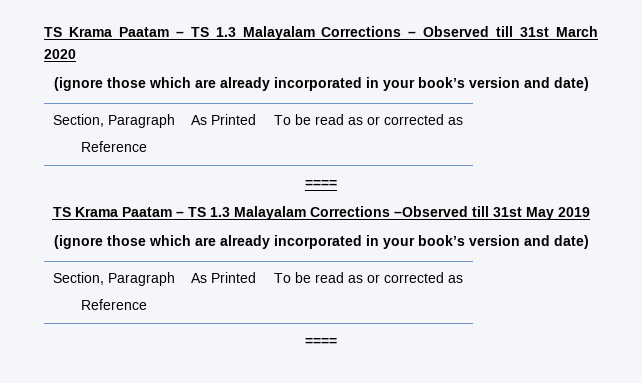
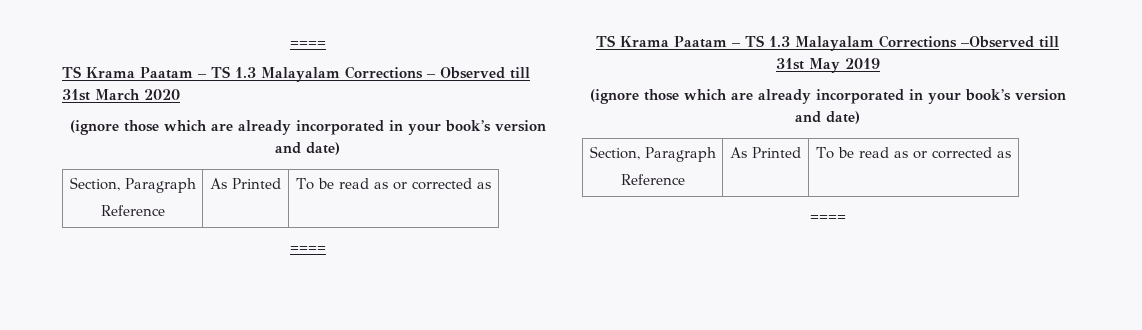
(44, 32) none -> [289,41,326,47] ==== //

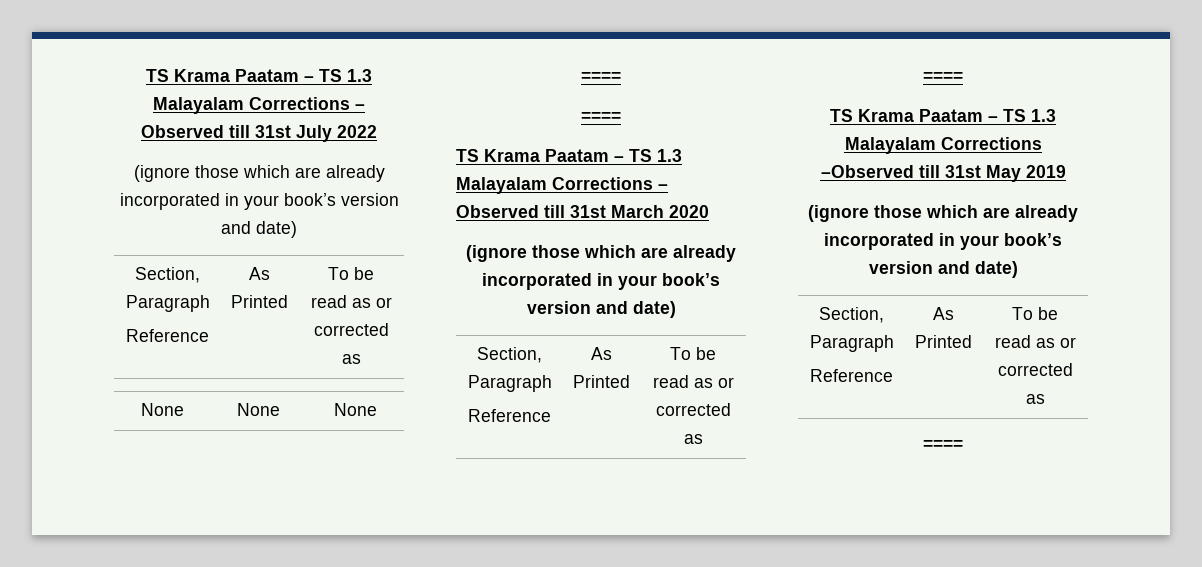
(289, 44) none -> [146,69,372,82] [153,97,365,114] [141,125,377,142] [133,165,385,182] [119,193,399,210] [221,221,297,238] [135,267,200,283] [125,295,210,312] [126,329,209,342] [249,267,270,280] [231,295,288,308] [328,267,374,280] [310,295,392,308] [313,323,389,336] [341,354,361,364] [141,403,184,416] [237,403,280,416] [333,403,377,416] [581,72,621,82] TS Krama Paatam – TS 1.3 Malayalam Corrections – Observed till 31st July 2022 // (ignore those which are already incorporated in your book’s version and date) // Section, Paragraph // Reference | As Printed | To be read as or corrected as // None | None | None // ==== //

